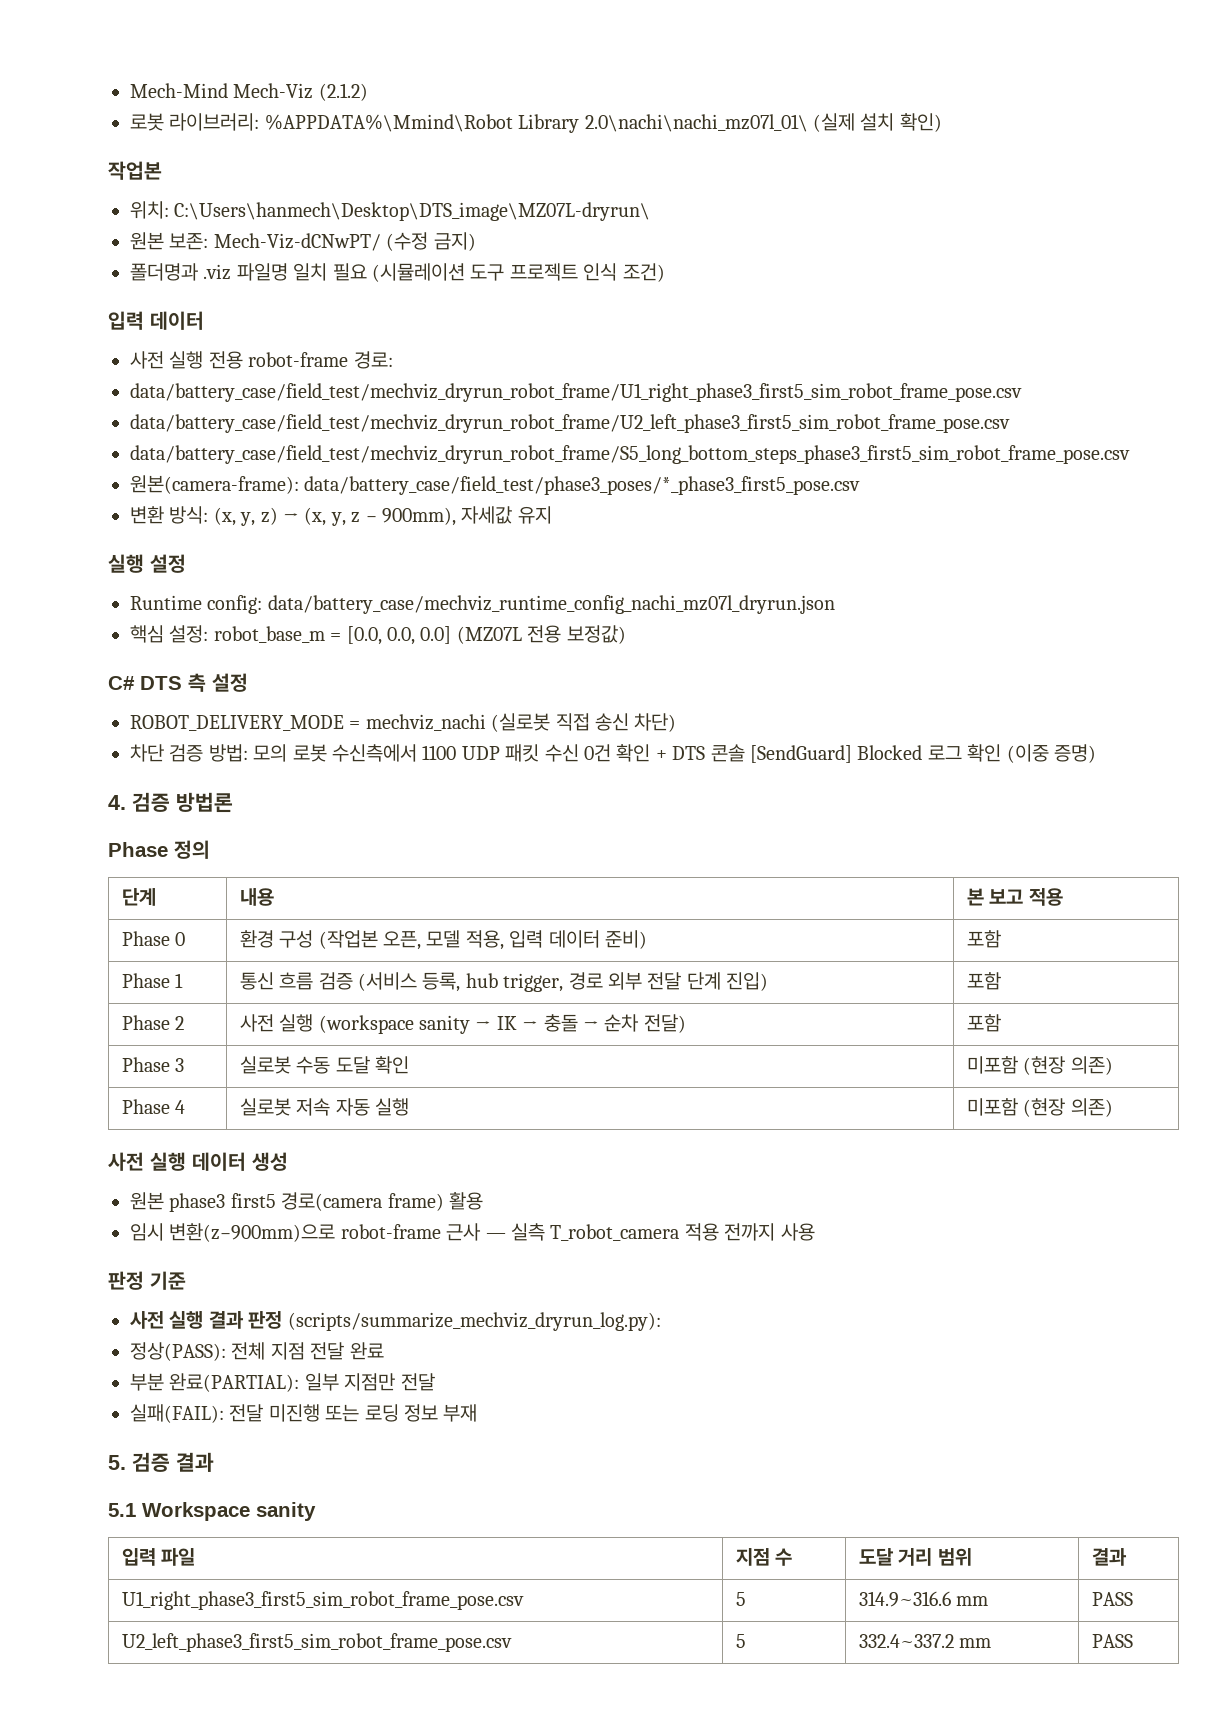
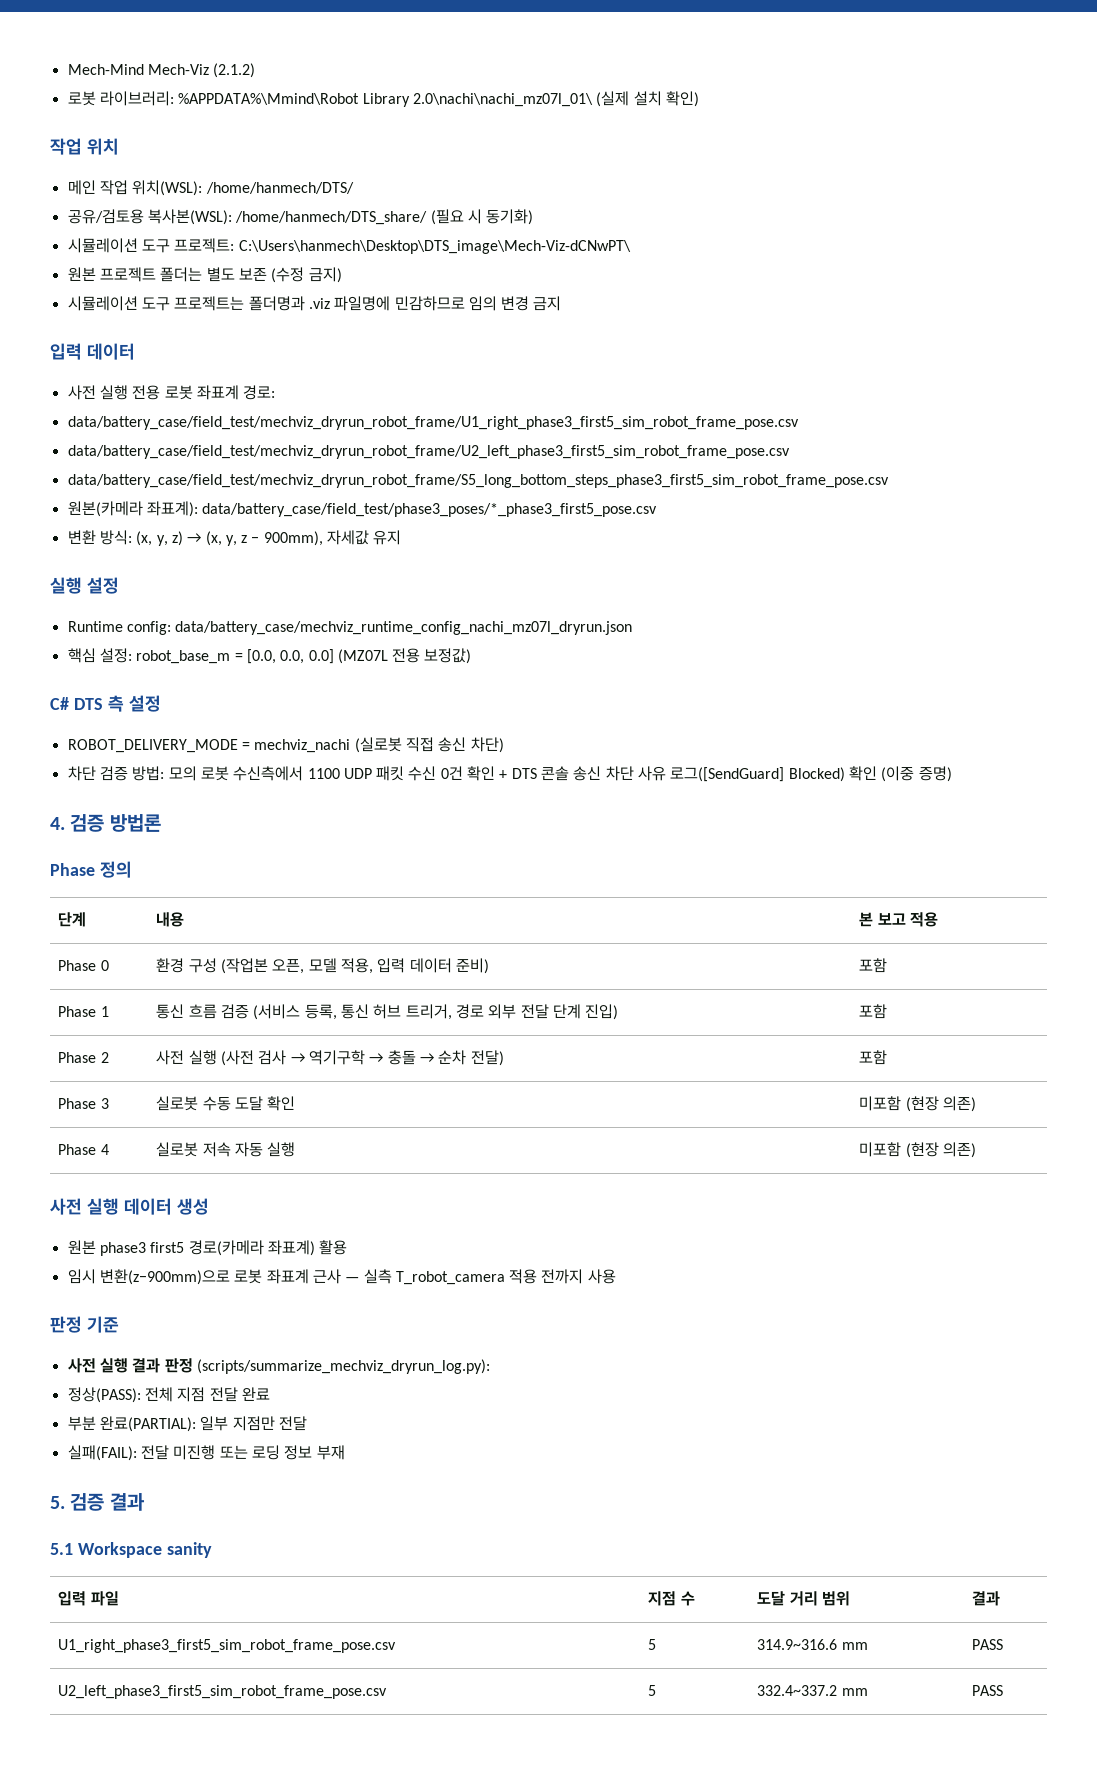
[108,161,162,180] [130,201,651,221] [130,232,476,251] [130,263,665,282] 작업본 // 위치: C:\Users\hanmech\Desktop\DTS_image\MZ07L-dryrun\ // 원본 보존: Mech-Viz-dCNwPT/ (수정 금지) // 폴더명과 .viz 파일명 일치 필요 (시뮬레이션 도구 프로젝트 인식 조건) -> [50,138,119,155] [67,180,354,196] [67,209,534,225] [67,238,631,254] [67,267,342,283] [67,296,562,311] 작업 위치 // 메인 작업 위치(WSL): /home/hanmech/DTS/ // 공유/검토용 복사본(WSL): /home/hanmech/DTS_share/ (필요 시 동기화) // 시뮬레이션 도구 프로젝트: C:\Users\hanmech\Desktop\DTS_image\Mech-Viz-dCNwPT\ // 원본 프로젝트 폴더는 별도 보존 (수정 금지) // 시뮬레이션 도구 프로젝트는 폴더명과 .viz 파일명에 민감하므로 임의 변경 금지
[248,352,349,367] robot-frame -> [164,385,239,400] 로봇 좌표계
[130,475,299,494] 원본(camera-frame): -> [67,501,198,517] 원본(카메라 좌표계):
[749,745,962,763] [SendGuard] Blocked 로그 -> [573,766,845,782] 송신 차단 사유 로그([SendGuard] Blocked)
[465,973,564,992] hub trigger, -> [341,1004,452,1020] 통신 허브 트리거,
[318,1015,517,1034] (workspace sanity → IK -> [221,1050,366,1066] (사전 검사 → 역기구학
[281,1192,444,1211] 경로(camera frame) -> [188,1240,315,1256] 경로(카메라 좌표계)
[340,1224,441,1239] robot-frame -> [234,1269,309,1284] 로봇 좌표계

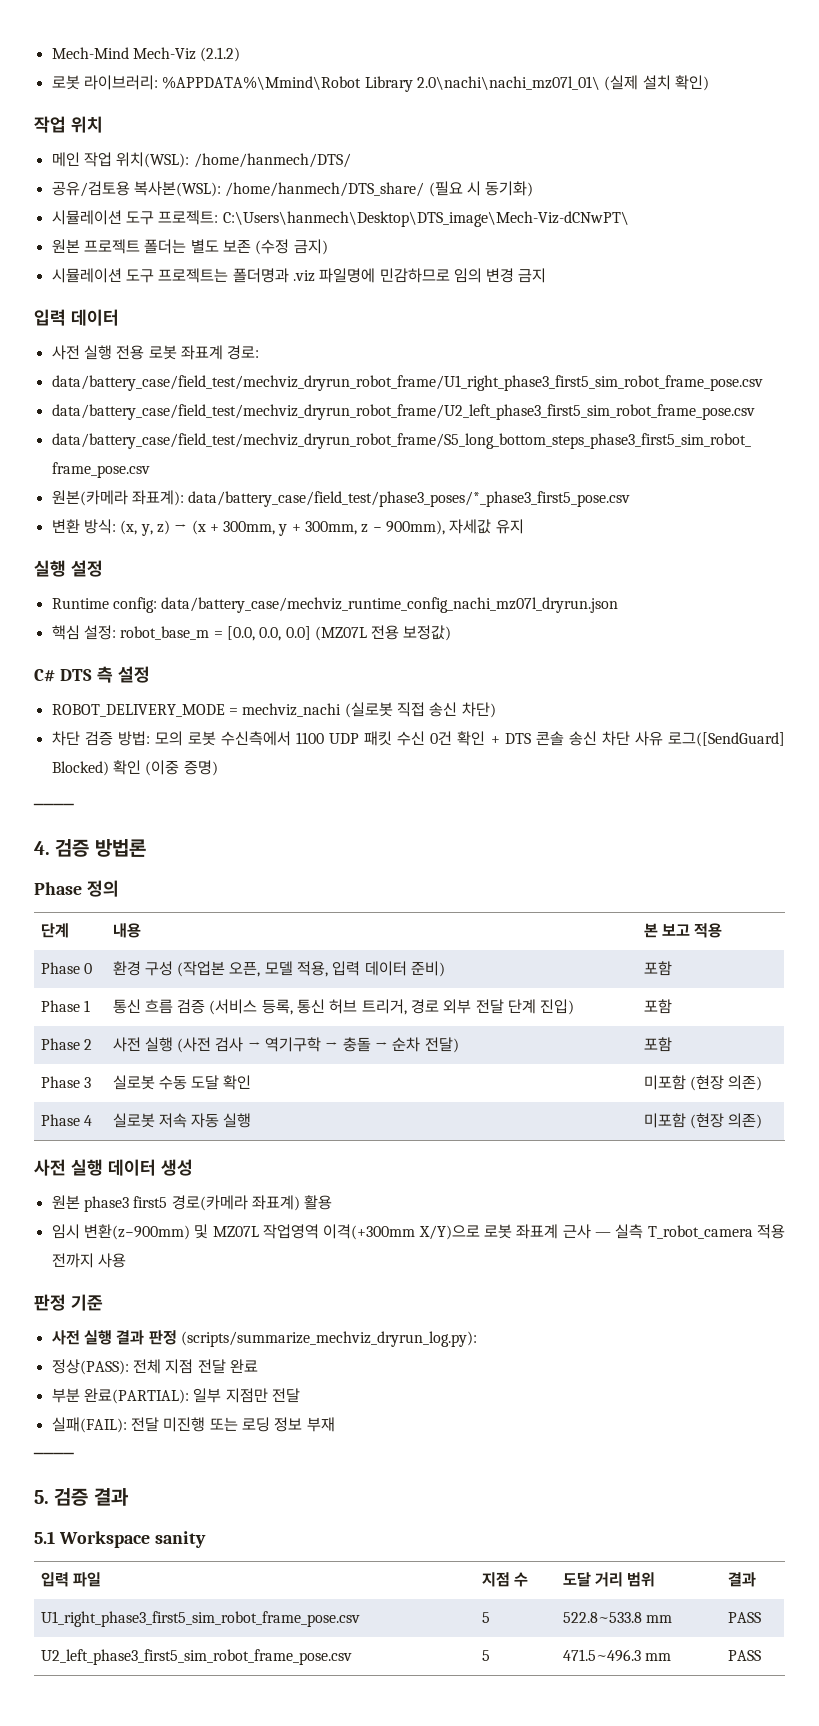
[205,531,237,546] (x, y, -> [191,520,358,536] (x + 300mm, y + 300mm,
(952, 774) none -> [33,803,74,810] // ────
[99,1269,230,1285] 변환(z−900mm)으로 -> [83,1224,480,1240] 변환(z−900mm) 및 MZ07L 작업영역 이격(+300mm X/Y)으로
(345, 1452) none -> [33,1452,74,1459] // ────
[757,1639,838,1650] 314.9~316.6 -> [562,1612,642,1623] 522.8~533.8
[757,1685,838,1696] 332.4~337.2 -> [562,1649,641,1662] 471.5~496.3

